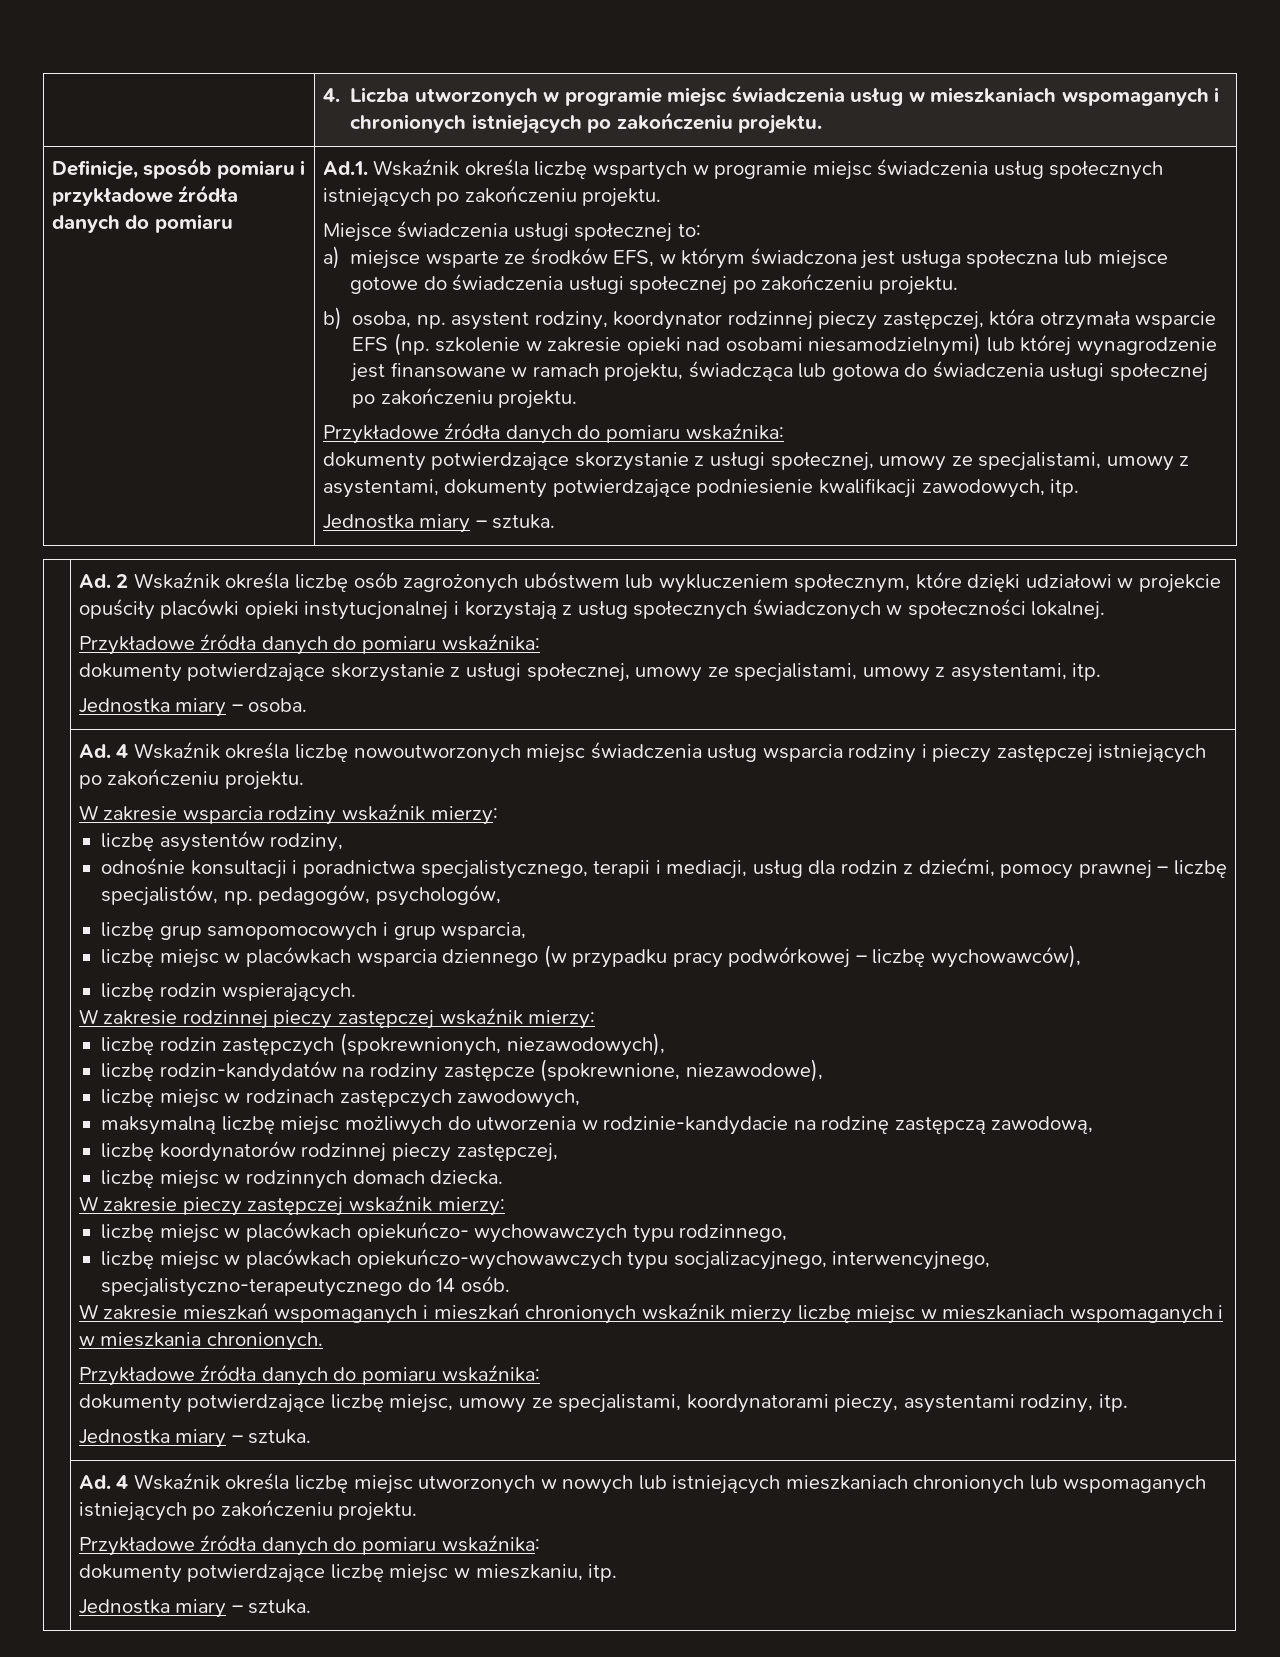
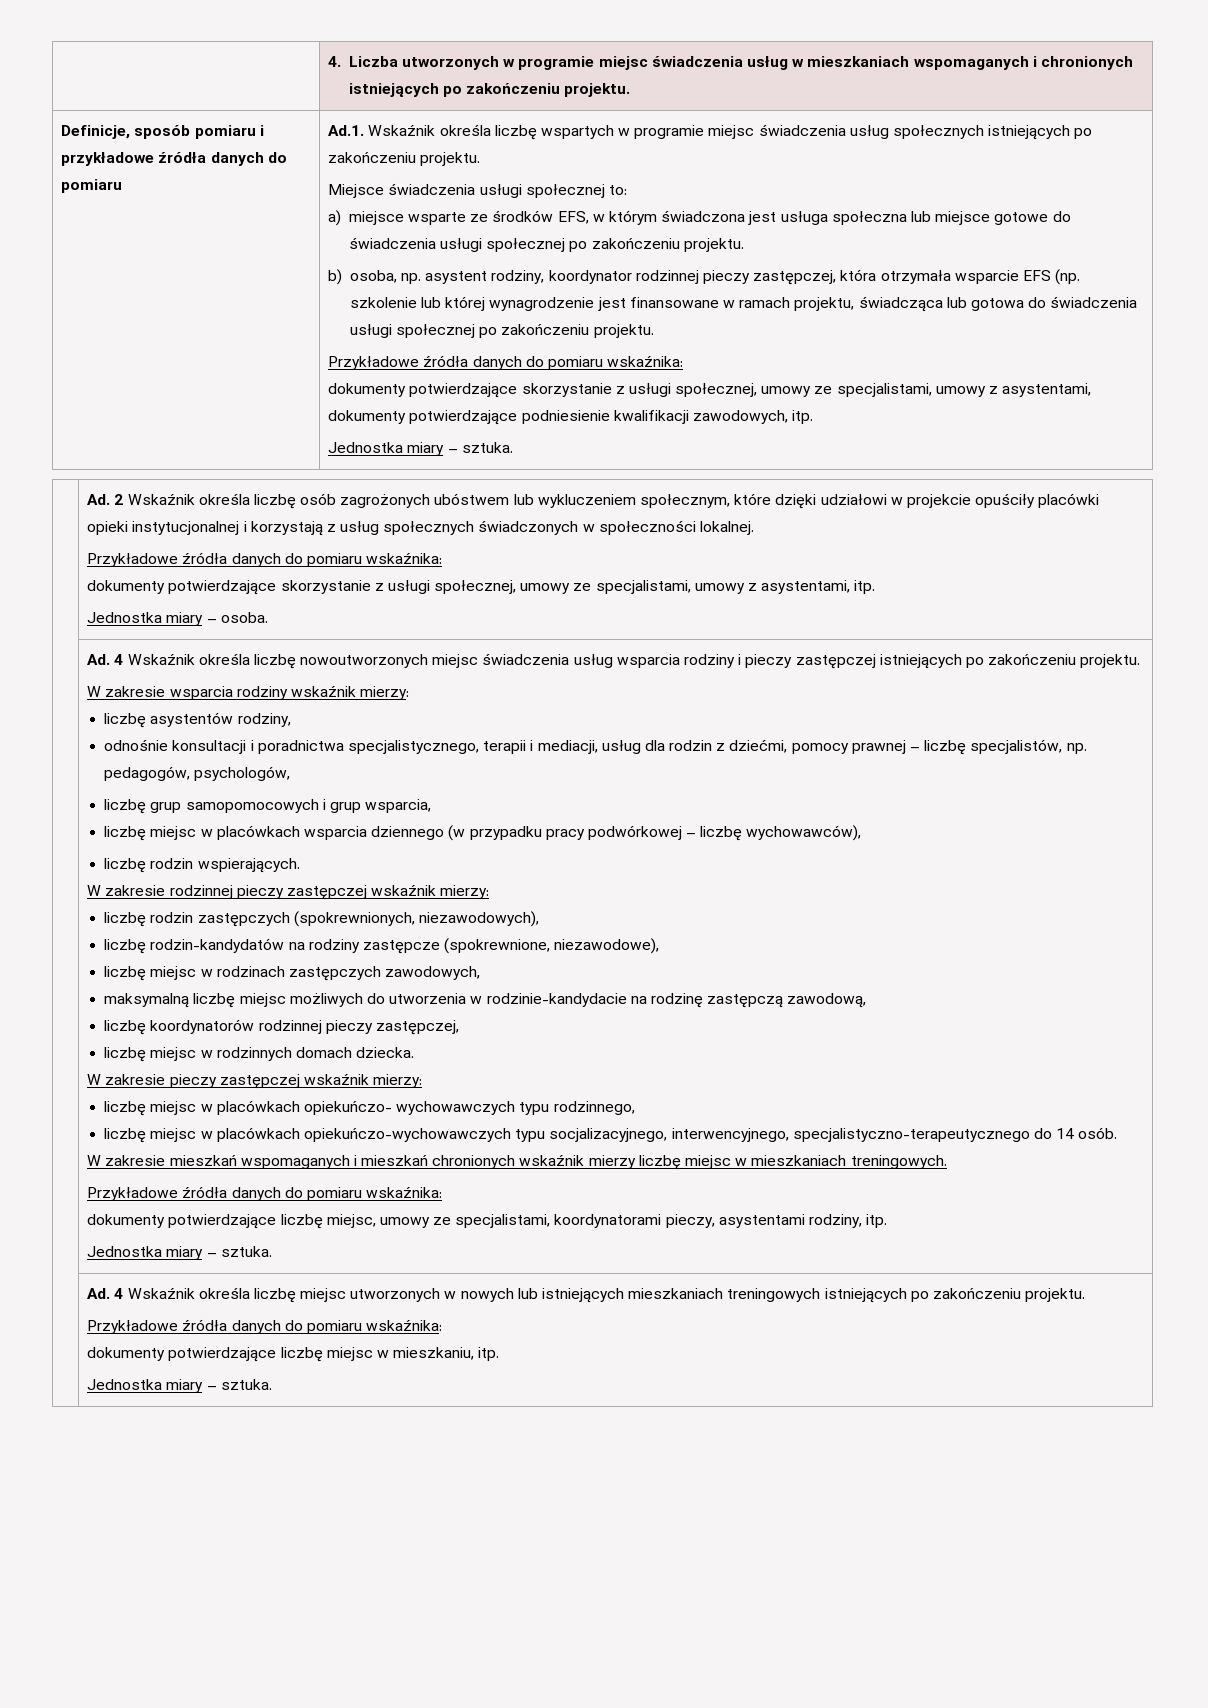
[525,333,982,356] w zakresie opieki nad osobami niesamodzielnymi) -> (417, 302) none
[1069,1305,1224,1324] [78,1332,323,1351] wspomaganych i w mieszkania chronionych. -> [850,1155,947,1169] treningowych.
[913,1475,1207,1494] chronionych lub wspomaganych -> [727,1288,821,1302] treningowych

